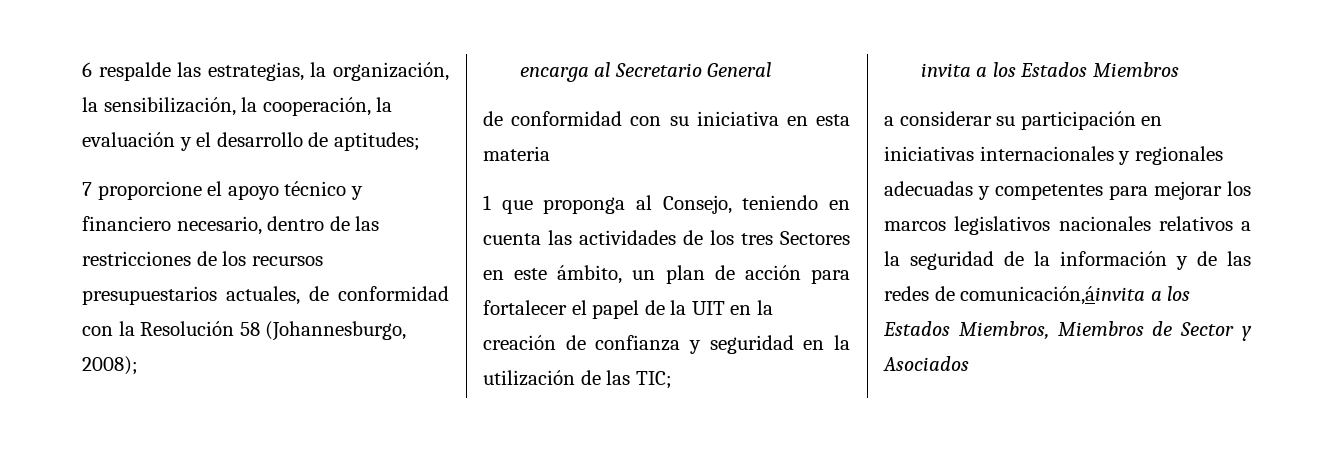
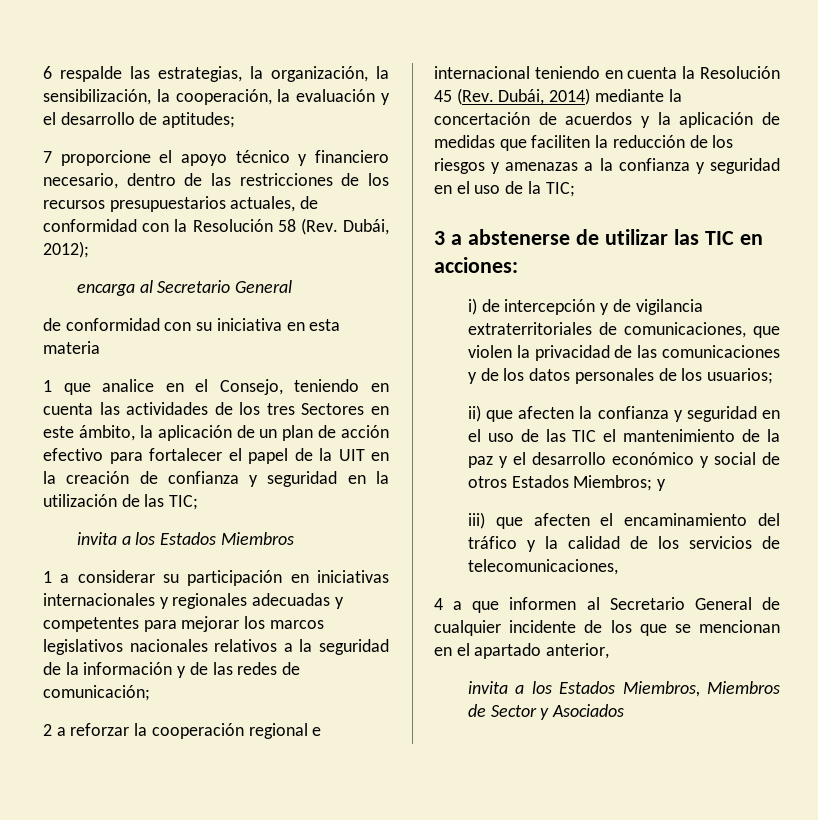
[265,321,407,341] [82,356,138,375] (Johannesburgo, 2008); -> [300,218,389,235] [43,241,89,258] (Rev. Dubái, 2012);
[543,195,652,214] proponga al -> [102,379,209,392] analice en el
(623, 274) none -> [139,425,255,441] la aplicación de
(801, 272) none -> [43,448,103,461] efectivo
(1179, 69) none -> [43,571,52,583] 1
[960,286,1146,305] comunicación,áinvita -> [43,685,150,701] [43,723,322,739] [434,66,780,79] [434,88,682,105] [434,112,780,128] [434,135,734,151] [434,158,780,174] [434,181,575,197] [434,229,763,245] [434,257,518,273] [467,298,703,315] [467,322,780,338] [467,345,780,361] [467,368,774,384] [467,405,780,422] [467,429,780,442] [467,452,780,468] [467,475,667,491] [467,512,780,529] [467,536,780,552] [467,559,618,575] [434,597,780,613] [434,620,780,636] [434,643,610,659] [467,681,508,694] comunicación; // 2 a reforzar la cooperación regional e internacional teniendo en cuenta la Resolución 45 (Rev. Dubái, 2014) mediante la concertación de acuerdos y la aplicación de medidas que faciliten la reducción de los riesgos y amenazas a la confianza y seguridad en el uso de la TIC; // 3 a abstenerse de utilizar las TIC en acciones: // i) de intercepción y de vigilancia extraterritoriales de comunicaciones, que violen la privacidad de las comunicaciones y de los datos personales de los usuarios; // ii) que afecten la confianza y seguridad en el uso de las TIC el mantenimiento de la paz y el desarrollo económico y social de otros Estados Miembros; y // iii) que afecten el encaminamiento del tráfico y la calidad de los servicios de telecomunicaciones, // 4 a que informen al Secretario General de cualquier incidente de los que se mencionan en el apartado anterior, // invita

